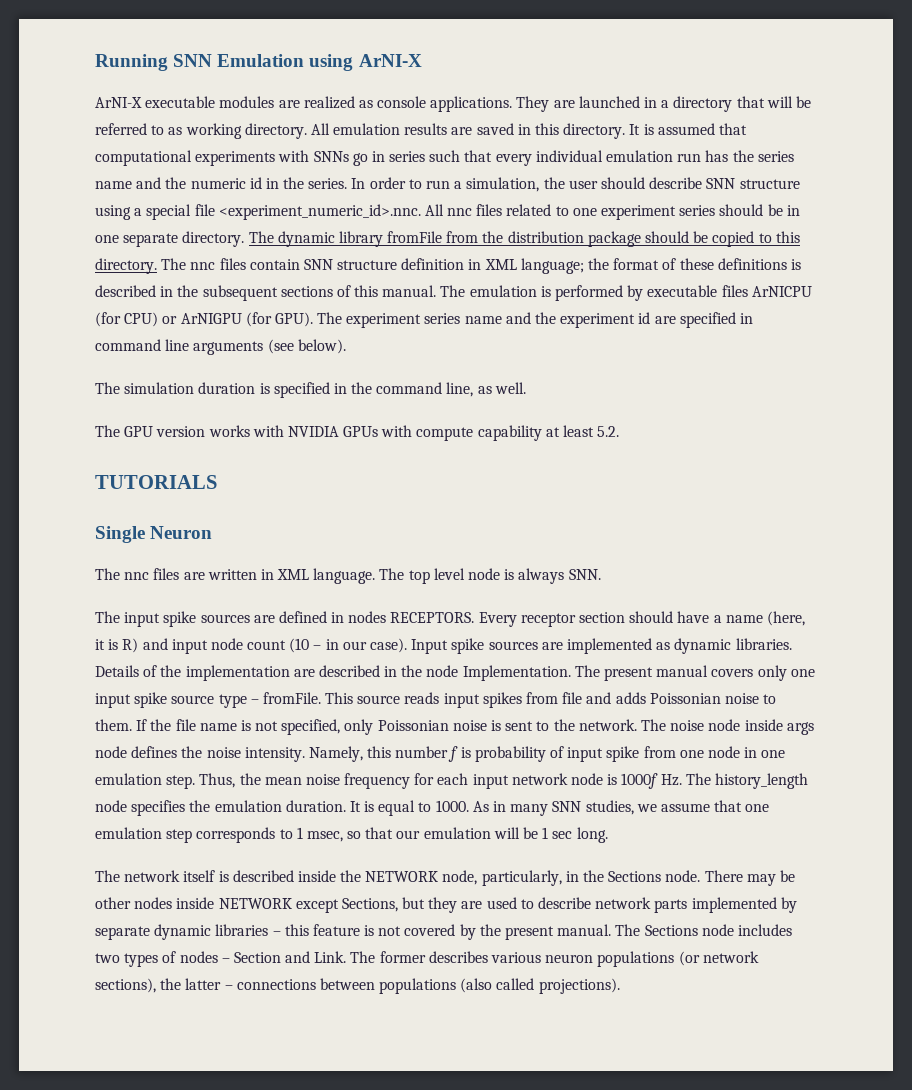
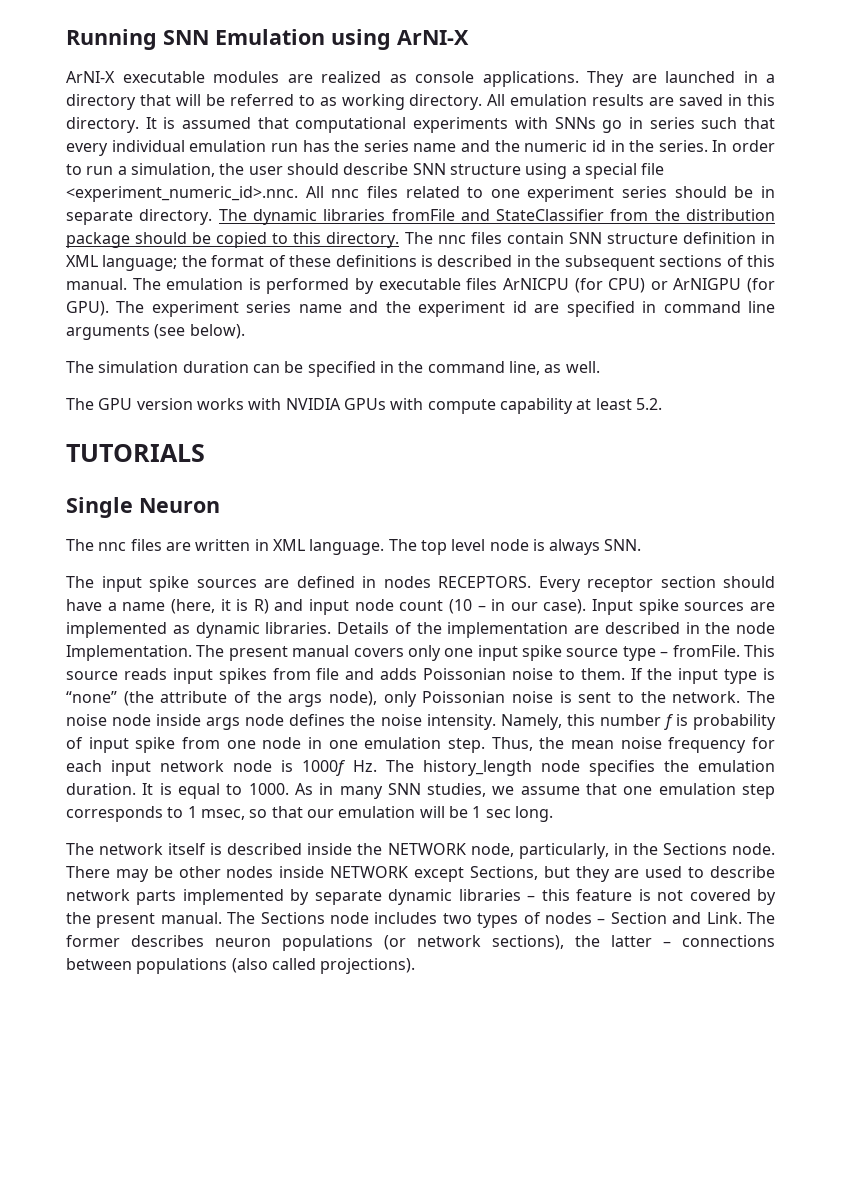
[95,235,119,243] one -> (775, 192) none
[338,231,443,247] library fromFile -> [323,209,605,221] libraries fromFile and StateClassifier
[259,383,270,394] is -> [252,361,304,373] can be
[175,719,341,735] file name is not specified, -> [678,668,775,684] [66,691,377,707] input type is “none” (the attribute of the args node),
[491,952,542,963] various -> (204, 941) none

